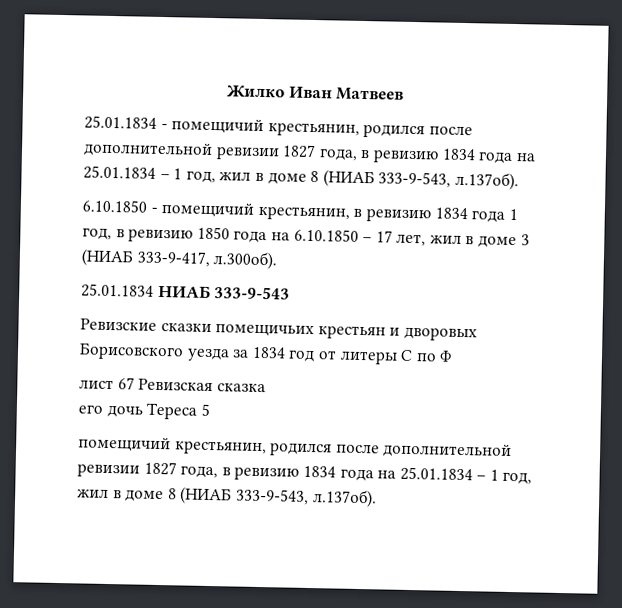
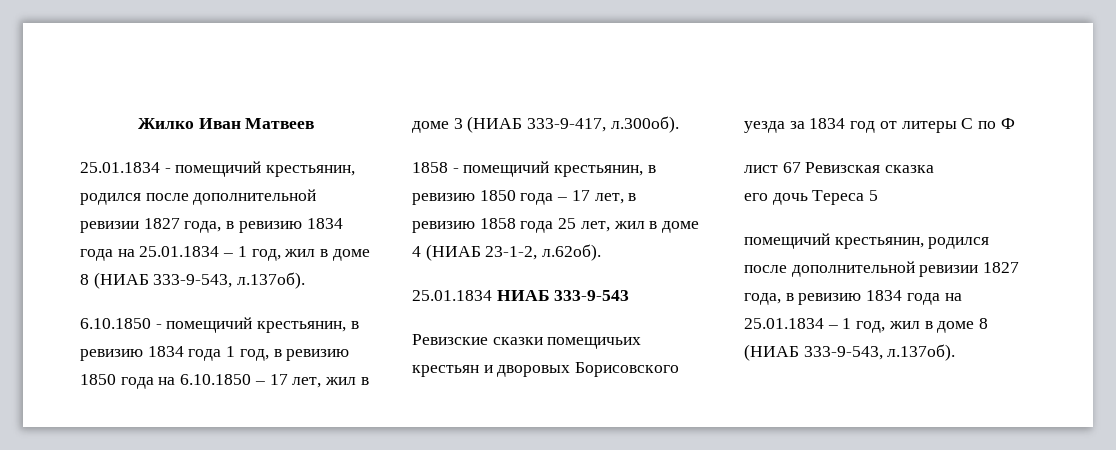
(279, 260) none -> [412,161,656,177] [412,190,637,205] [412,218,700,233] [412,244,602,261] // 1858 - помещичий крестьянин, в ревизию 1850 года – 17 лет, в ревизию 1858 года 25 лет, жил в доме 4 (НИАБ 23-1-2, л.62об).

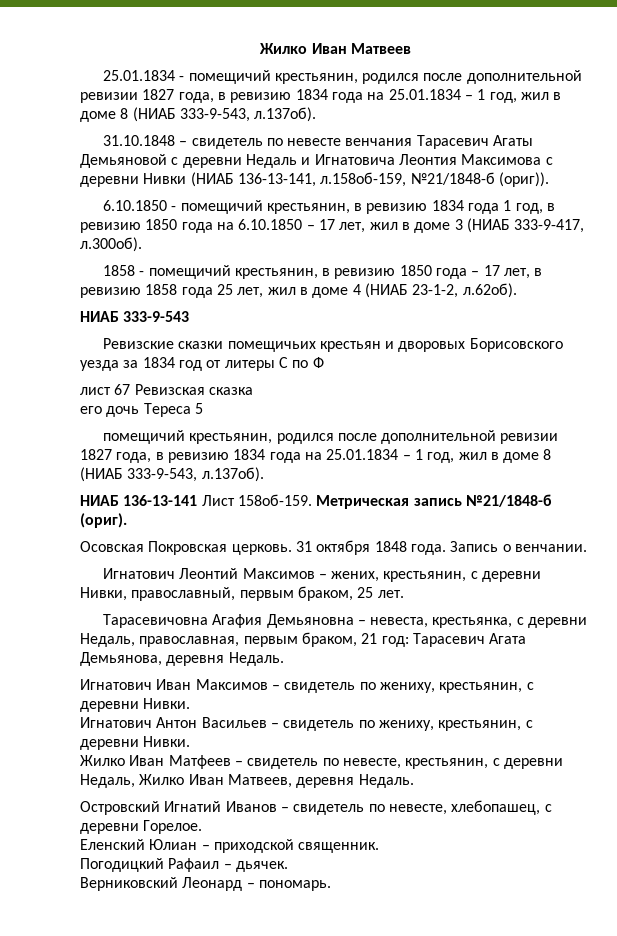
(306, 280) none -> [102,135,534,149] [80,154,553,168] [80,172,549,187] // 31.10.1848 – свидетель по невесте венчания Тарасевич Агаты Демьяновой с деревни Недаль и Игнатовича Леонтия Максимова с деревни Нивки (НИАБ 136-13-141, л.158об-159, №21/1848-б (ориг)).
[412,290,492,301] 25.01.1834 -> (517, 290) none
(956, 352) none -> [80,494,552,509] [80,513,127,528] [80,540,587,555] [102,568,542,582] [80,586,404,601] [102,614,588,628] [80,632,527,647] [80,652,284,666] [80,679,534,693] [80,698,191,712] [80,717,533,731] [80,736,191,750] [80,755,563,769] [80,774,414,788] [80,800,552,815] [80,820,203,834] [80,839,380,853] [80,858,288,872] [80,877,331,891] // НИАБ 136-13-141 Лист 158об-159. Метрическая запись №21/1848-б (ориг). // Осовская Покровская церковь. 31 октября 1848 года. Запись о венчании. // Игнатович Леонтий Максимов – жених, крестьянин, с деревни Нивки, православный, первым браком, 25 лет. // Тарасевичовна Агафия Демьяновна – невеста, крестьянка, с деревни Недаль, православная, первым браком, 21 год: Тарасевич Агата Демьянова, деревня Недаль. // Игнатович Иван Максимов – свидетель по жениху, крестьянин, с деревни Нивки. // Игнатович Антон Васильев – свидетель по жениху, крестьянин, с деревни Нивки. // Жилко Иван Матфеев – свидетель по невесте, крестьянин, с деревни Недаль, Жилко Иван Матвеев, деревня Недаль. // Островский Игнатий Иванов – свидетель по невесте, хлебопашец, с деревни Горелое. // Еленский Юлиан – приходской священник. // Погодицкий Рафаил – дьячек. // Верниковский Леонард – пономарь.

